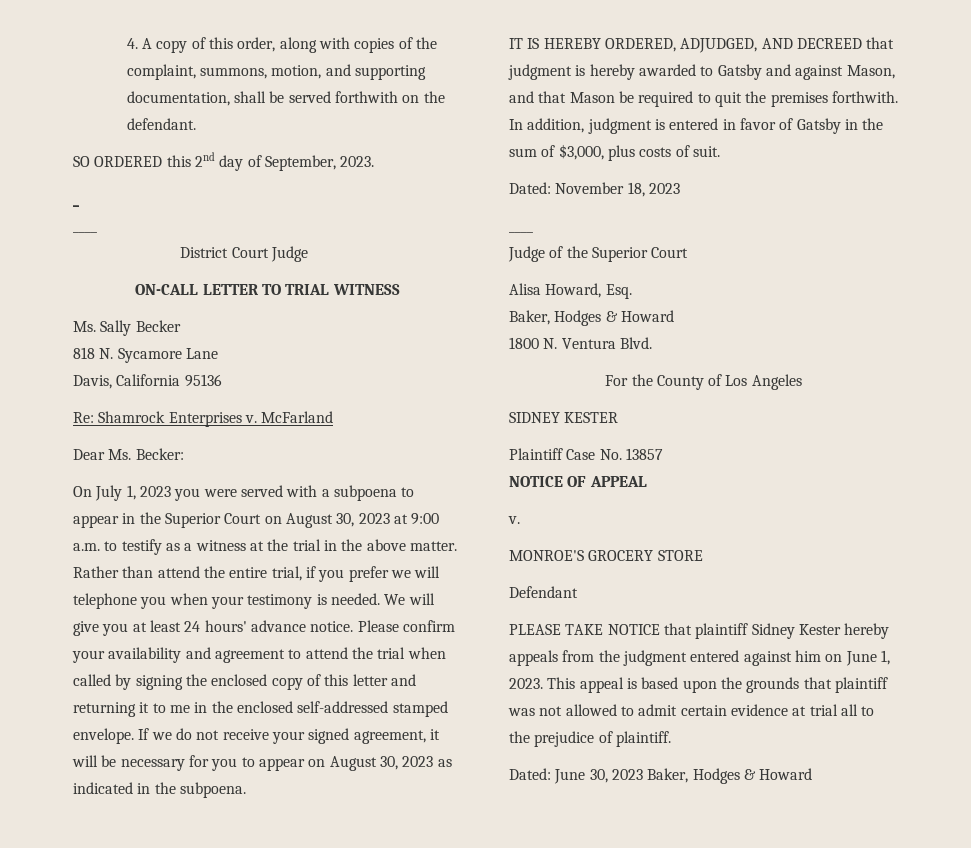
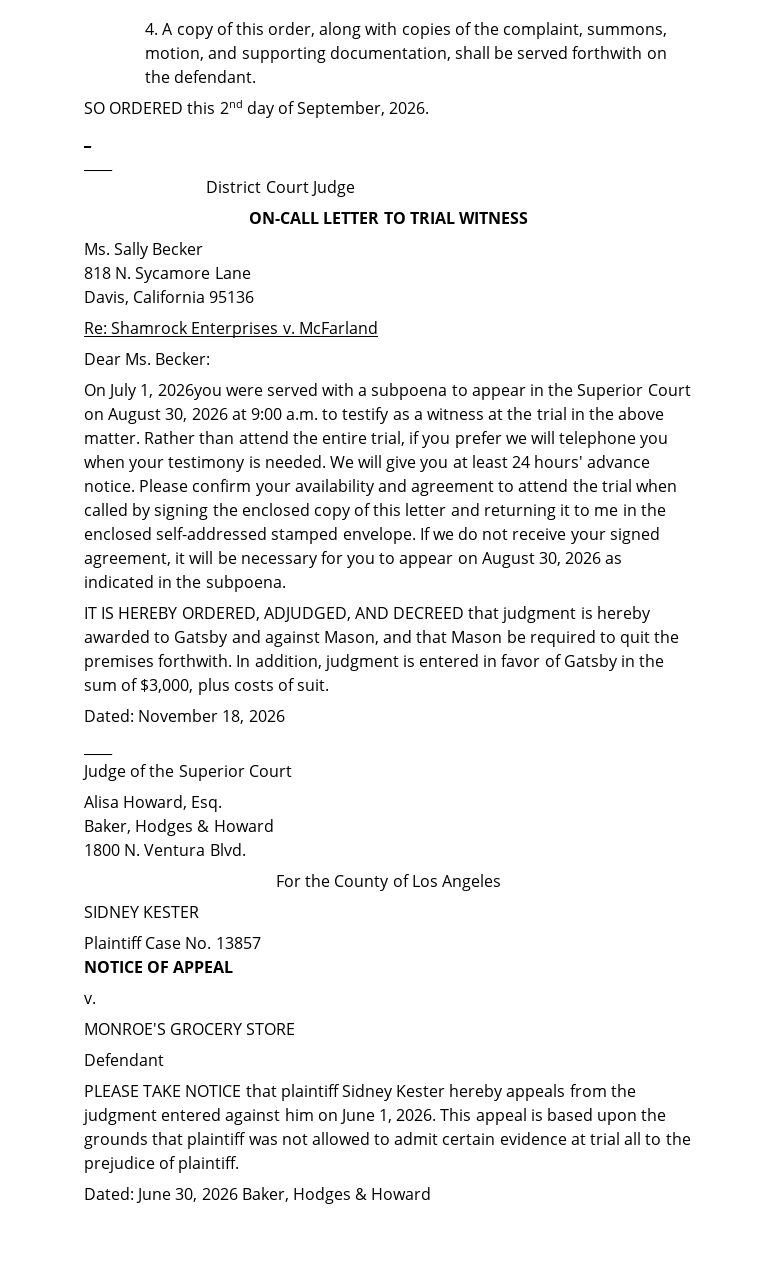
[340,156,375,167] 2023. -> [389,102,430,114] 2026.
[139,486,201,501] 2023 you -> [157,384,222,400] 2026you
[358,513,390,524] 2023 -> [191,408,228,420] 2026
[402,756,434,767] 2023 -> [565,552,602,564] 2026
[648,183,680,194] 2023 -> [248,710,285,722] 2026
[509,678,543,689] 2023. -> [396,1109,437,1121] 2026.
[611,769,643,780] 2023 -> [201,1188,238,1200] 2026

